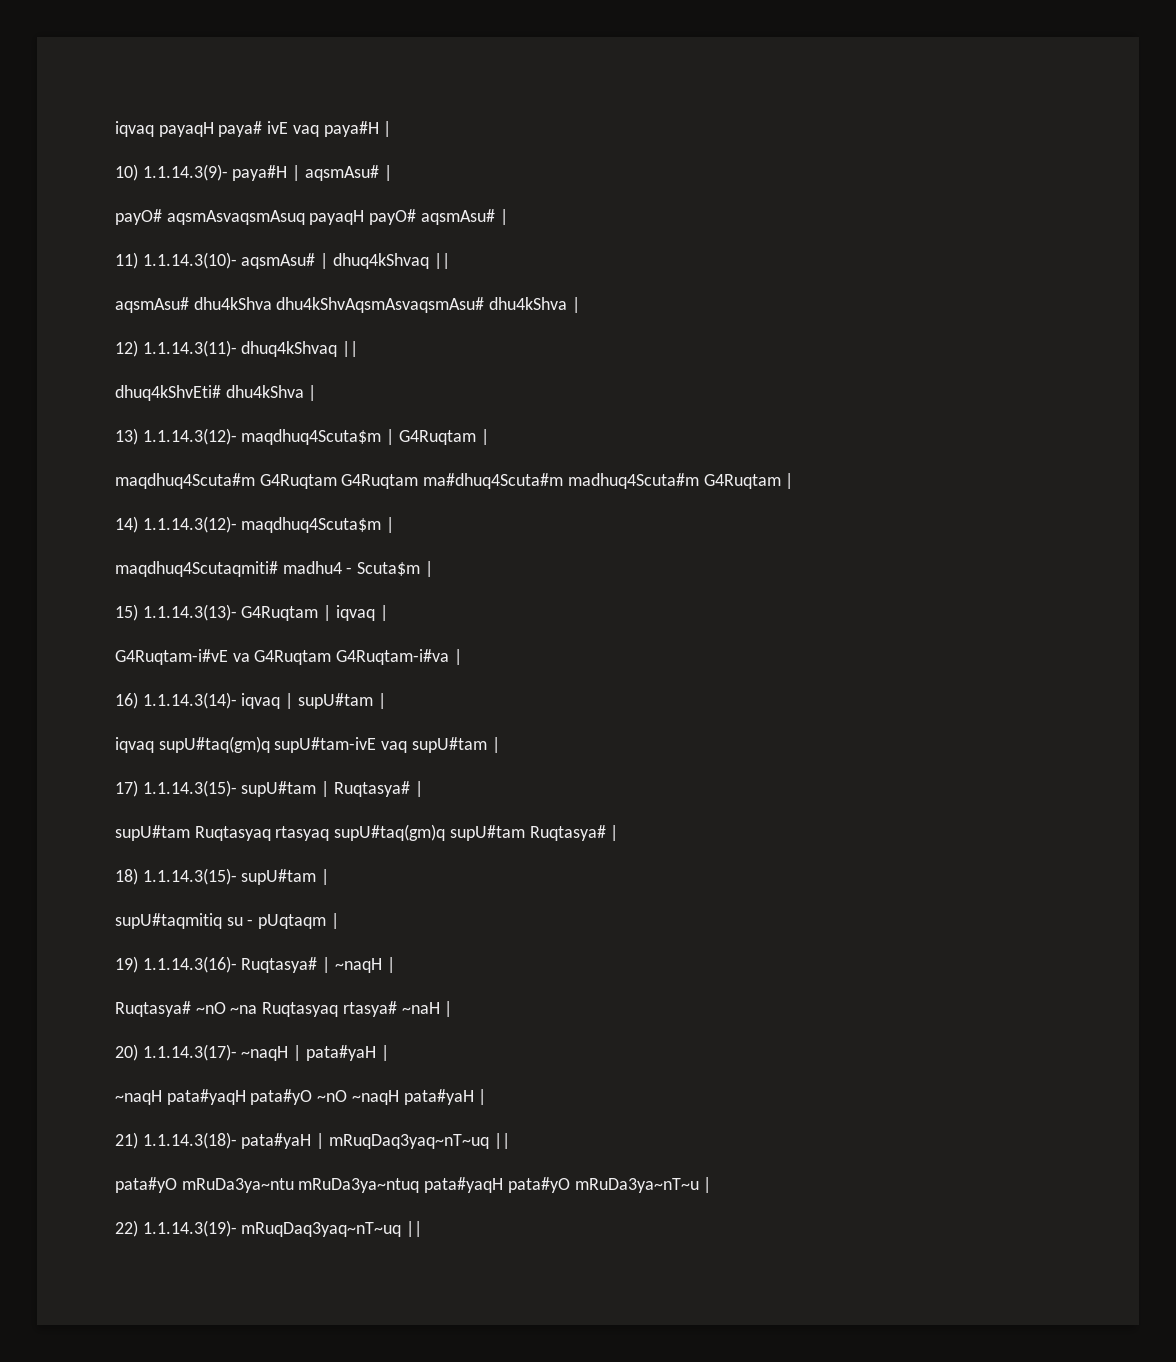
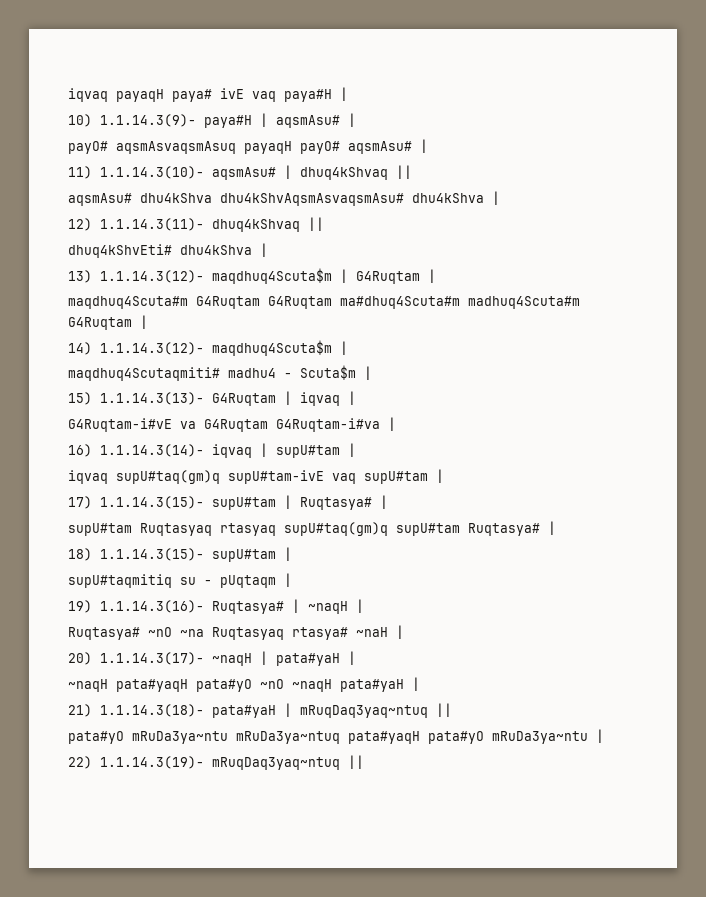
[328,1134,489,1149] mRuqDaq3yaq~nT~uq -> [300,705,428,718] mRuqDaq3yaq~ntuq
[574,1178,699,1193] mRuDa3ya~nT~u -> [492,731,588,744] mRuDa3ya~ntu
[241,1222,402,1237] mRuqDaq3yaq~nT~uq -> [212,757,340,770] mRuqDaq3yaq~ntuq

